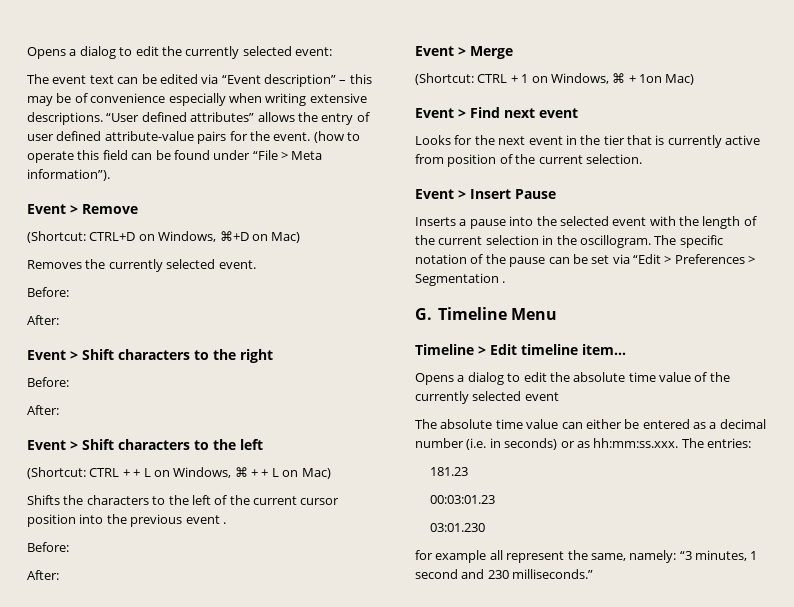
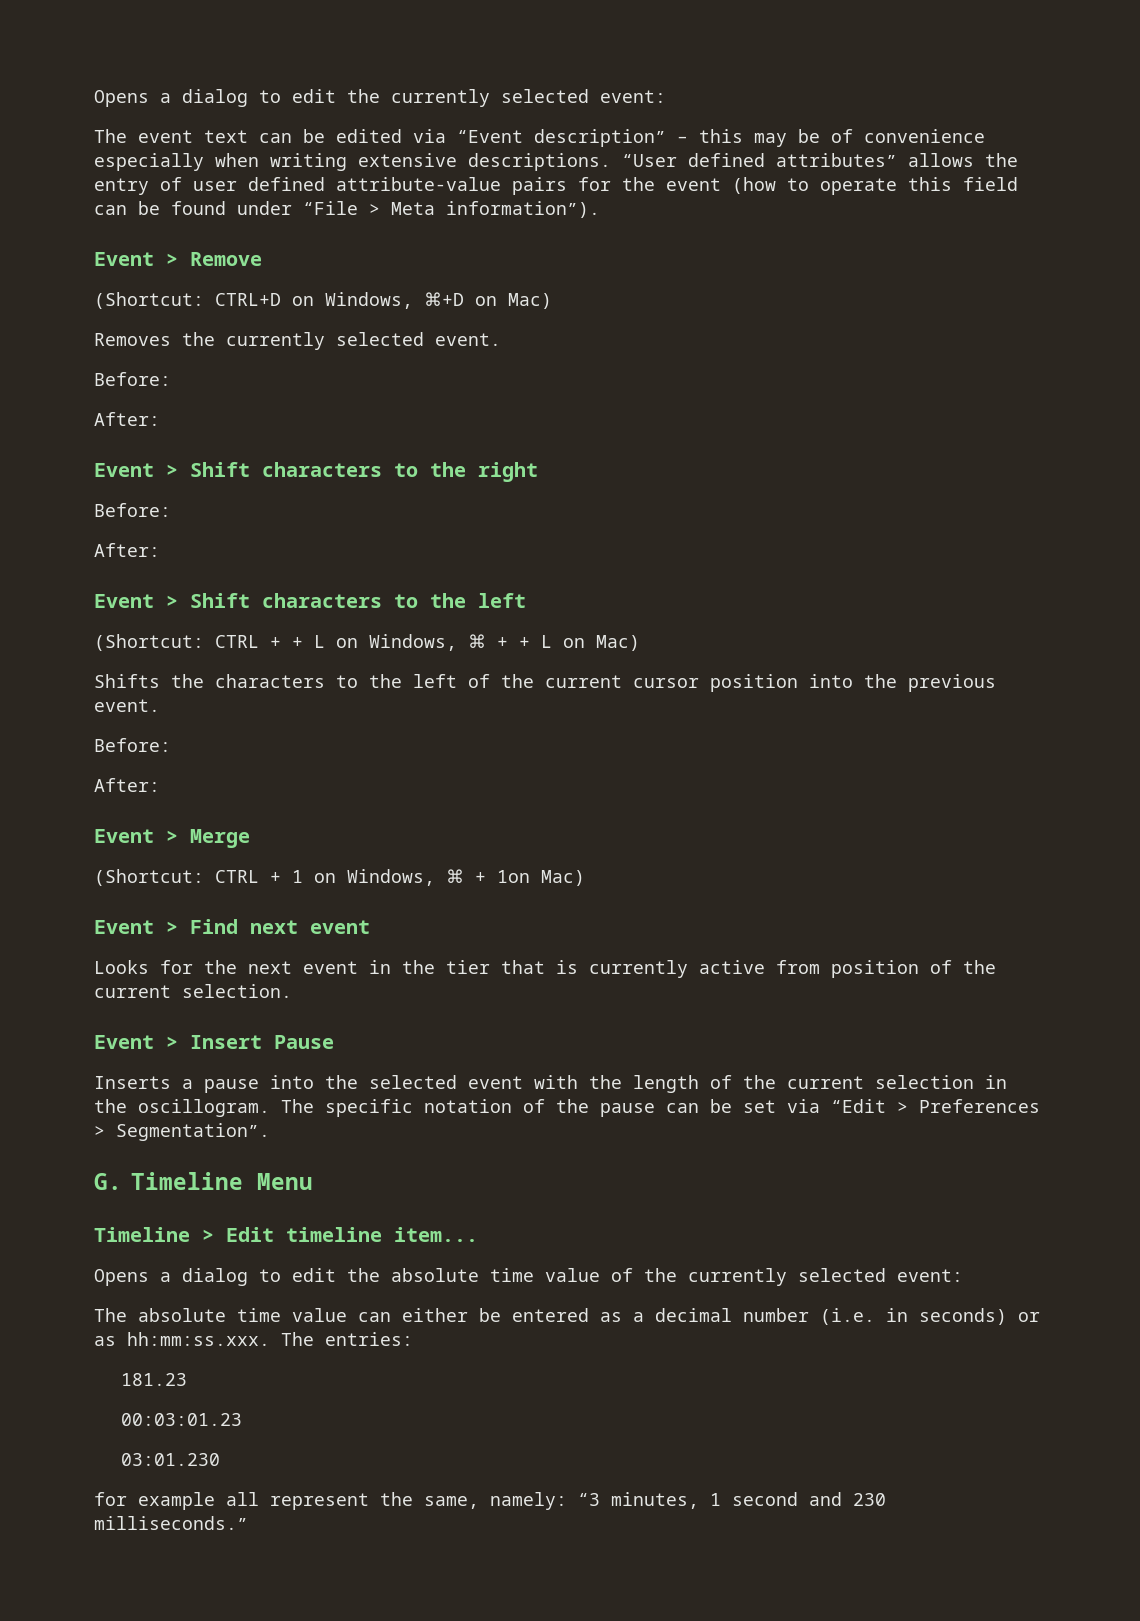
[273,132,311,141] event. -> [666,178,721,191] event
[185,515,226,524] event . -> [94,699,160,712] event.
[415,273,506,286] Segmentation . -> [116,1123,270,1141] Segmentation”.
[524,392,559,401] event -> [897,1269,963,1282] event:

